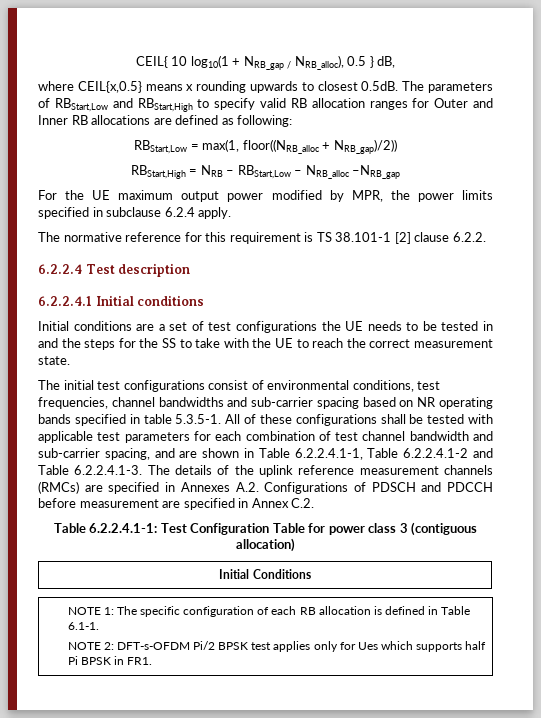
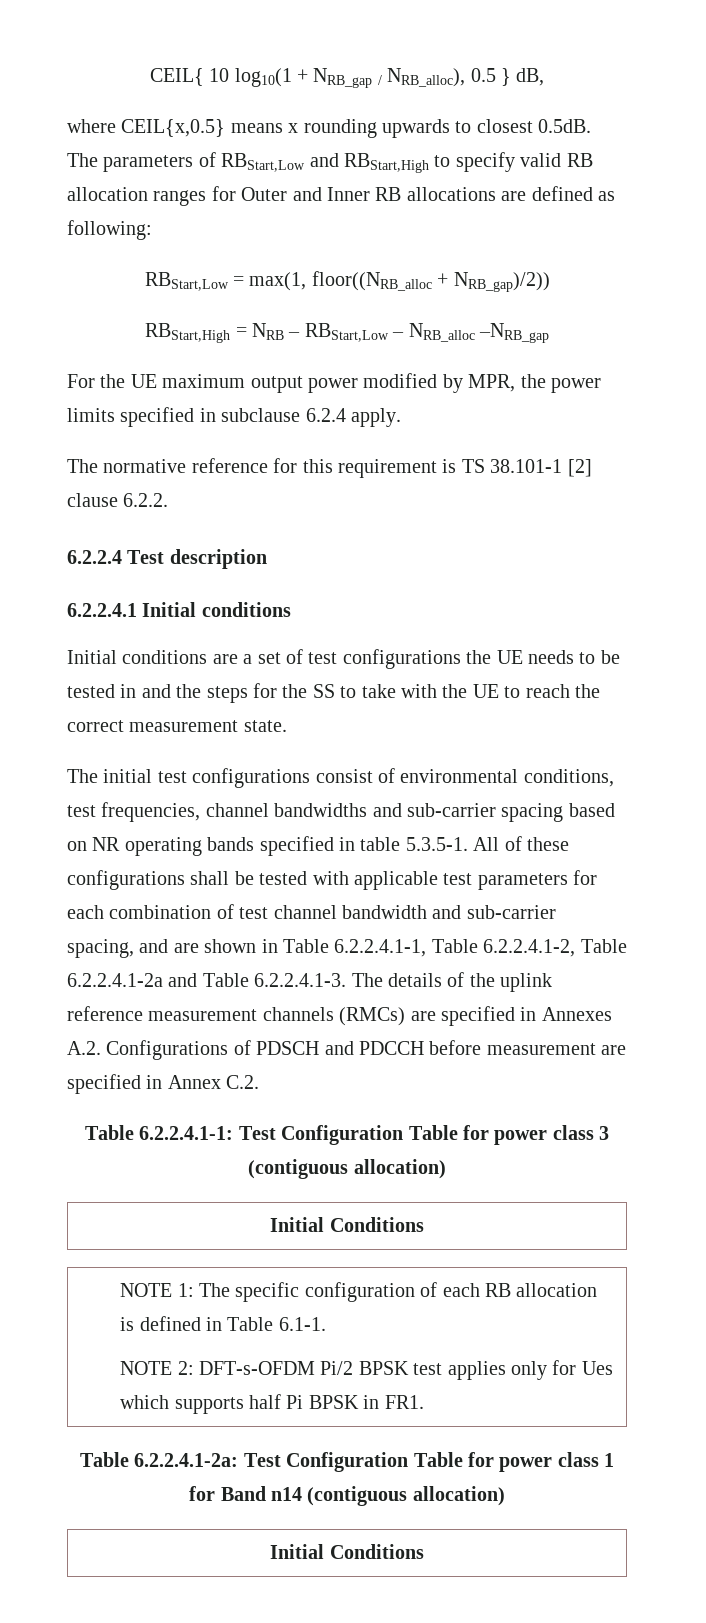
[403,448,469,458] 6.2.2.4.1-2 -> [483,939,627,957] [67,973,163,987] 6.2.2.4.1-2, Table 6.2.2.4.1-2a
(153, 661) none -> [79,1452,615,1472] [189,1486,505,1506] [270,1544,424,1559] // Table 6.2.2.4.1-2a: Test Configuration Table for power class 1 for Band n14 (contiguous allocation) // Initial Conditions

